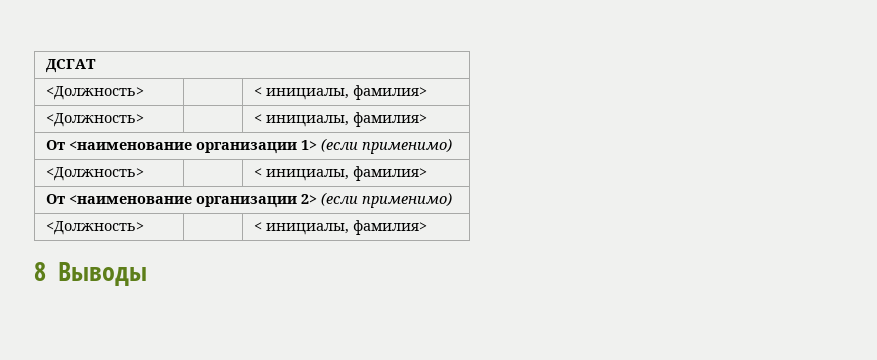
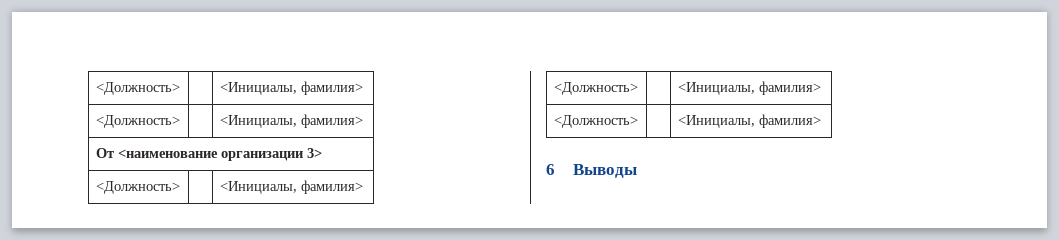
[45,59,96,73] [45,86,144,100] [253,85,427,100] [45,113,144,127] [253,112,427,127] [45,138,452,154] [45,167,144,181] [253,166,427,181] [45,192,452,208] [45,221,144,235] [253,220,427,235] [34,262,46,281] ДСГАТ // <Должность> | | < инициалы, фамилия> // <Должность> | | < инициалы, фамилия> // От <наименование организации 1> (если применимо) // <Должность> | | < инициалы, фамилия> // От <наименование организации 2> (если применимо) // <Должность> | | < инициалы, фамилия> // 8 -> [95,82,180,95] [219,81,363,95] [95,115,180,128] [219,114,363,128] [95,148,322,161] [95,181,180,194] [219,180,363,194] [553,82,638,95] [677,81,821,95] [553,115,638,128] [677,114,821,128] [546,164,555,175] <Должность> | | <Инициалы, фамилия> // <Должность> | | <Инициалы, фамилия> // От <наименование организации 3> // <Должность> | | <Инициалы, фамилия> // <Должность> | | <Инициалы, фамилия> // <Должность> | | <Инициалы, фамилия> // 6

